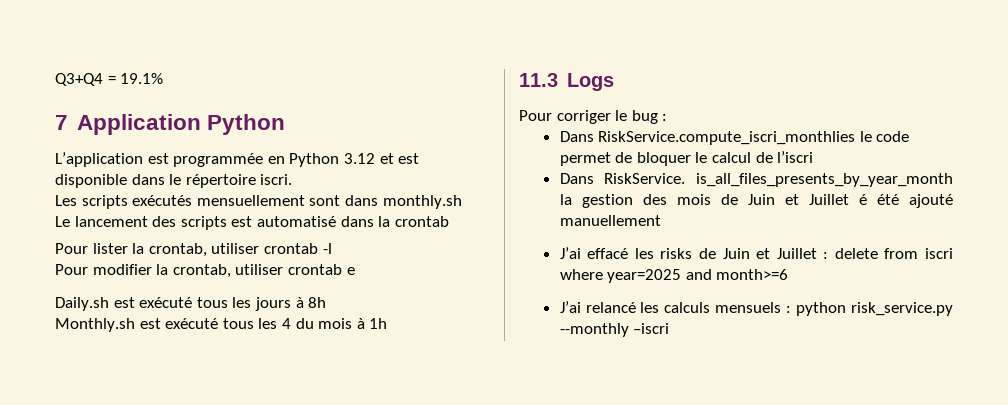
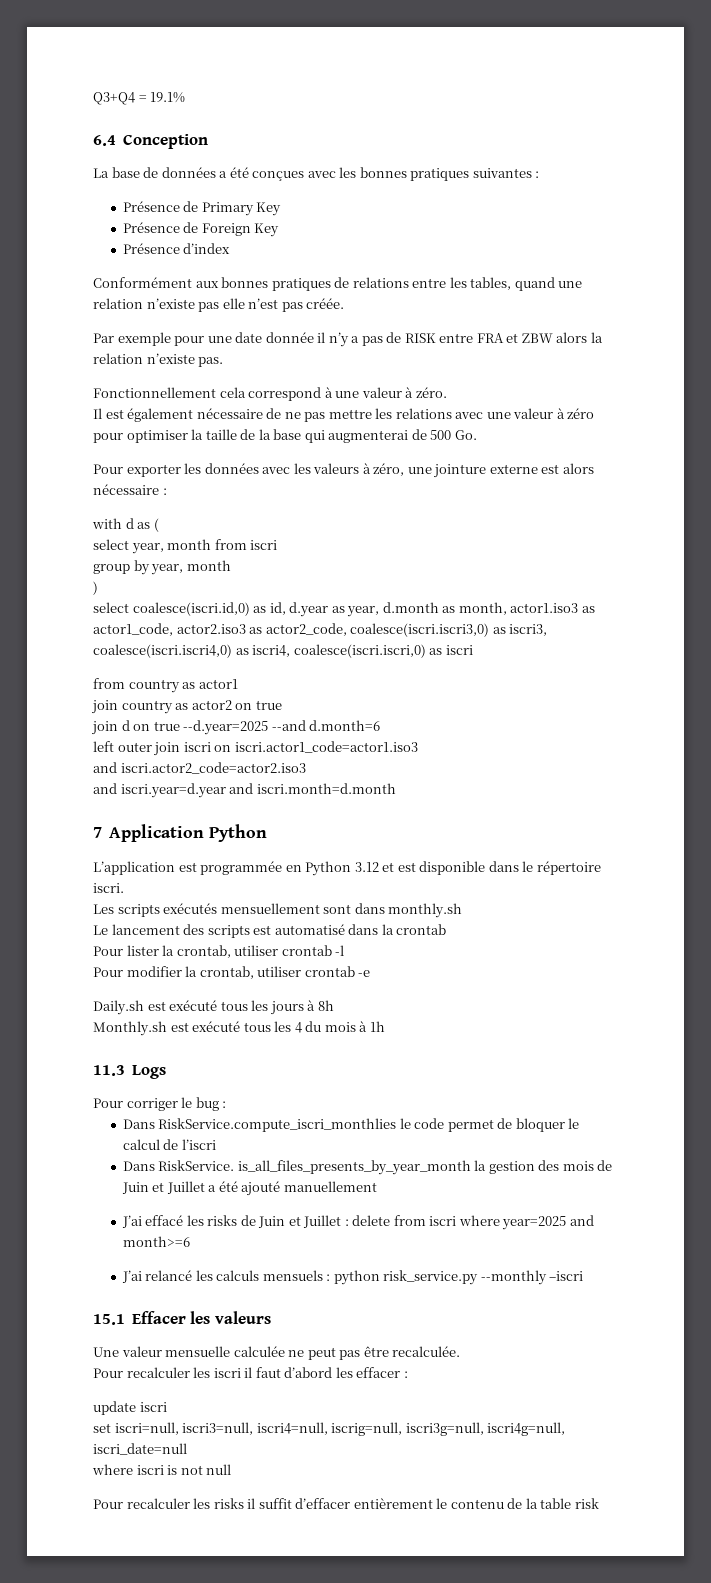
(164, 78) none -> [93,134,208,149] [93,167,540,181] [122,201,282,216] [122,222,280,237] [122,243,231,254] [93,277,583,291] [93,298,345,312] [93,332,603,347] [93,353,224,367] [93,387,447,401] [93,408,595,422] [93,429,477,443] [93,463,594,478] [93,484,167,495] [92,518,159,532] [93,539,278,554] [93,560,231,575] [93,581,98,595] [93,602,595,617] [93,623,548,637] [93,644,473,658] [93,678,238,693] [91,700,282,714] [91,720,381,735] [93,741,418,756] [93,762,306,774] [93,783,396,798] // 6.4 Conception // La base de données a été conçues avec les bonnes pratiques suivantes : // Présence de Primary Key // Présence de Foreign Key // Présence d’index // Conformément aux bonnes pratiques de relations entre les tables, quand une relation n’existe pas elle n’est pas créée. // Par exemple pour une date donnée il n’y a pas de RISK entre FRA et ZBW alors la relation n’existe pas. // Fonctionnellement cela correspond à une valeur à zéro. // Il est également nécessaire de ne pas mettre les relations avec une valeur à zéro pour optimiser la taille de la base qui augmenterai de 500 Go. // Pour exporter les données avec les valeurs à zéro, une jointure externe est alors nécessaire : // with d as ( // select year, month from iscri // group by year, month // ) // select coalesce(iscri.id,0) as id, d.year as year, d.month as month, actor1.iso3 as actor1_code, actor2.iso3 as actor2_code, coalesce(iscri.iscri3,0) as iscri3, coalesce(iscri.iscri4,0) as iscri4, coalesce(iscri.iscri,0) as iscri // from country as actor1 // join country as actor2 on true // join d on true --d.year=2025 --and d.month=6 // left outer join iscri on iscri.actor1_code=actor1.iso3 // and iscri.actor2_code=actor2.iso3 // and iscri.year=d.year and iscri.month=d.month
[346,267,355,275] e -> [358,970,371,977] -e
[858,194,867,205] é -> [208,1185,217,1192] a
(670, 328) none -> [93,1311,271,1325] [93,1346,461,1360] [93,1367,408,1378] [93,1401,167,1415] [93,1422,566,1436] [93,1443,187,1455] [92,1464,232,1475] [93,1498,599,1509] // 15.1 Effacer les valeurs // Une valeur mensuelle calculée ne peut pas être recalculée. // Pour recalculer les iscri il faut d’abord les effacer : // update iscri // set iscri=null, iscri3=null, iscri4=null, iscrig=null, iscri3g=null, iscri4g=null, iscri_date=null // where iscri is not null // Pour recalculer les risks il suffit d’effacer entièrement le contenu de la table risk

